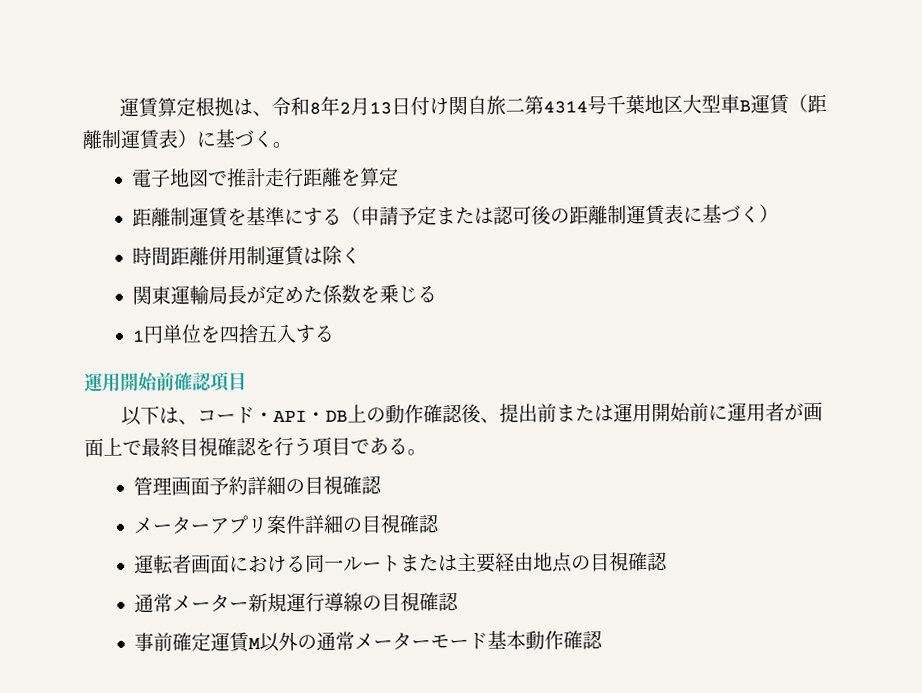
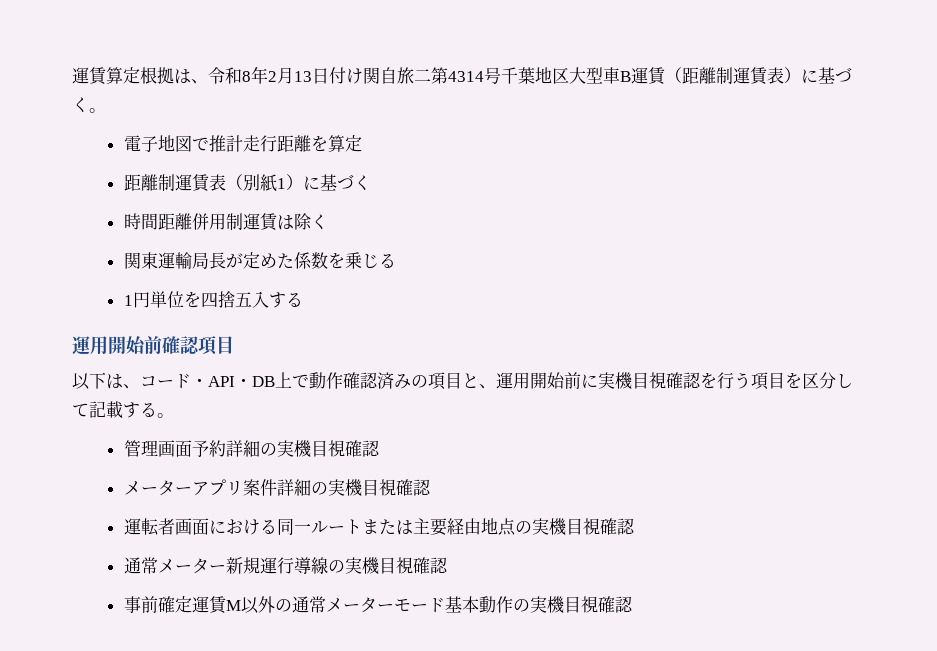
[227,204,780,227] を基準にする（申請予定または認可後の距離制運賃表に基づく） -> [208,174,371,192] 表（別紙1）に基づく
[366,402,824,424] [84,437,180,458] の動作確認後、提出前または運用開始前に運用者が画面上で最終 -> [292,372,633,390] で動作確認済みの項目と、運用開始前に実機
[350,437,389,455] であ -> [785,372,853,389] [72,401,140,419] を区分して記載す
(306, 486) none -> [276,440,312,457] 実機
(364, 525) none -> [327,479,363,496] 実機
(592, 563) none -> [531,518,567,535] 実機
(383, 603) none -> [344,557,380,574] 実機
(565, 640) none -> [512,596,598,613] の実機目視

